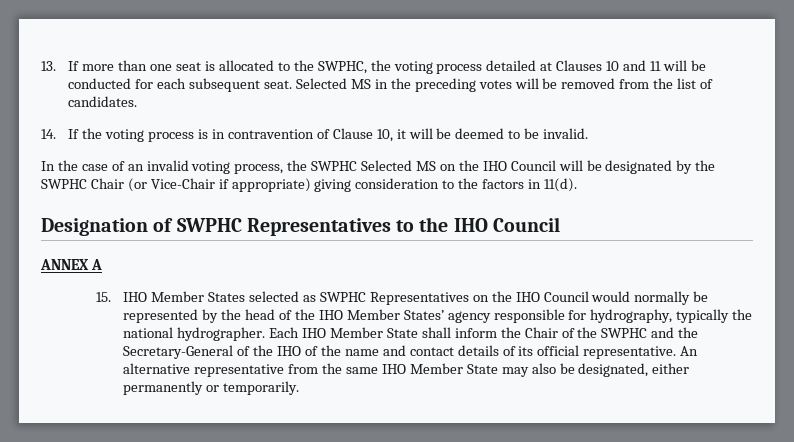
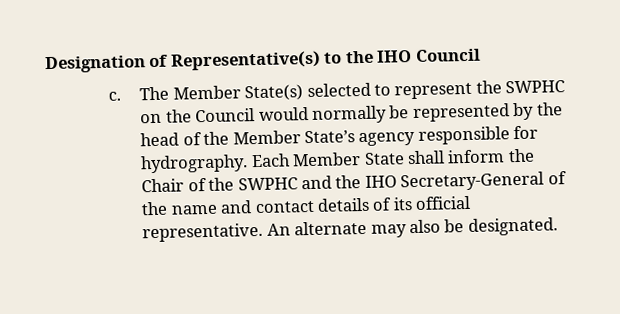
[41,60,706,74] [68,78,714,92] [68,96,138,107] [41,128,589,142] [41,160,716,174] [41,178,577,192] [41,217,560,236] [40,259,102,270] [95,291,540,305] 13. If more than one seat is allocated to the SWPHC, the voting process detailed at Clauses 10 and 11 will be conducted for each subsequent seat. Selected MS in the preceding votes will be removed from the list of candidates. // 14. If the voting process is in contravention of Clause 10, it will be deemed to be invalid. // In the case of an invalid voting process, the SWPHC Selected MS on the IHO Council will be designated by the SWPHC Chair (or Vice-Chair if appropriate) giving consideration to the factors in 11(d). // Designation of SWPHC Representatives to the IHO Council // ANNEX A // 15. IHO Member States selected as SWPHC Representatives on the IHO -> [45,48,481,74] [107,80,566,102] [140,109,192,124] Designation of Representative(s) to the IHO Council // c. The Member State(s) selected to represent the SWPHC on the
[318,309,753,323] [123,327,327,341] IHO Member States’ agency responsible for hydrography, typically the national hydrographer. Each IHO -> [232,125,539,147] [140,153,291,174] Member State’s agency responsible for hydrography. Each
(699, 332) none -> [364,175,397,188] IHO
[277,345,341,356] IHO of the -> (169, 208) none
[123,363,690,377] [123,381,300,395] alternative representative from the same IHO Member State may also be designated, either permanently or temporarily. -> [294,217,558,238] alternate may also be designated.

